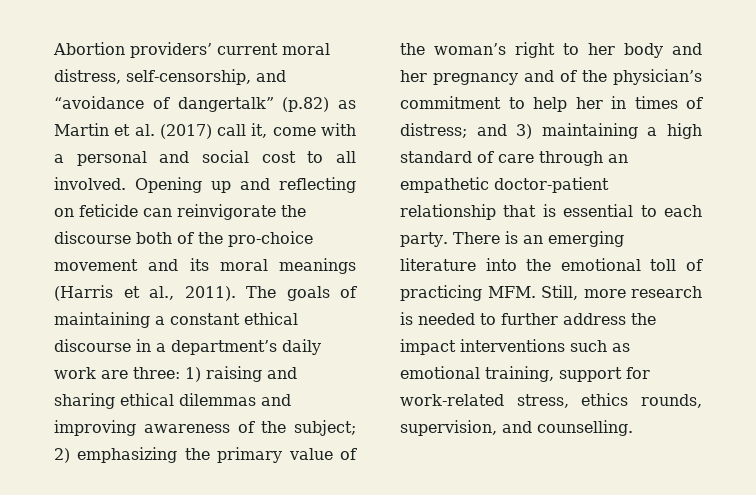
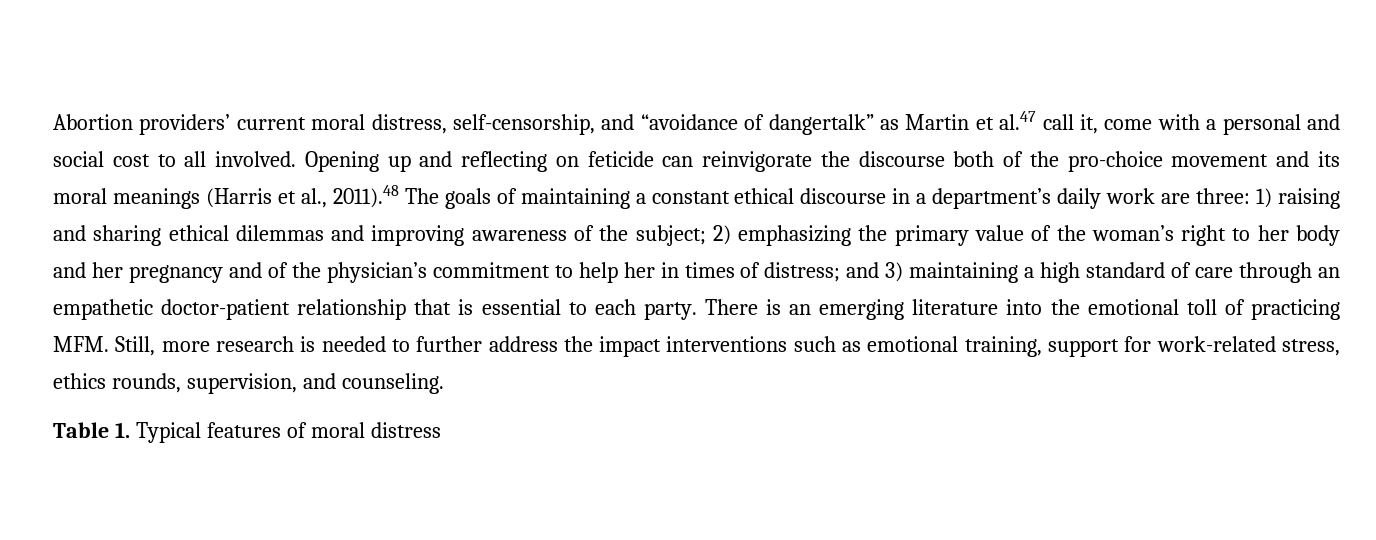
[282,97,330,112] (p.82) -> (874, 124) none
[134,124,212,139] al. (2017) -> [999,111,1037,130] al.47
[184,286,236,301] 2011). -> [332,185,399,208] 2011).48
[537,420,633,436] counselling. -> [341,373,444,394] [53,422,441,443] counseling. // Table 1. Typical features of moral distress

